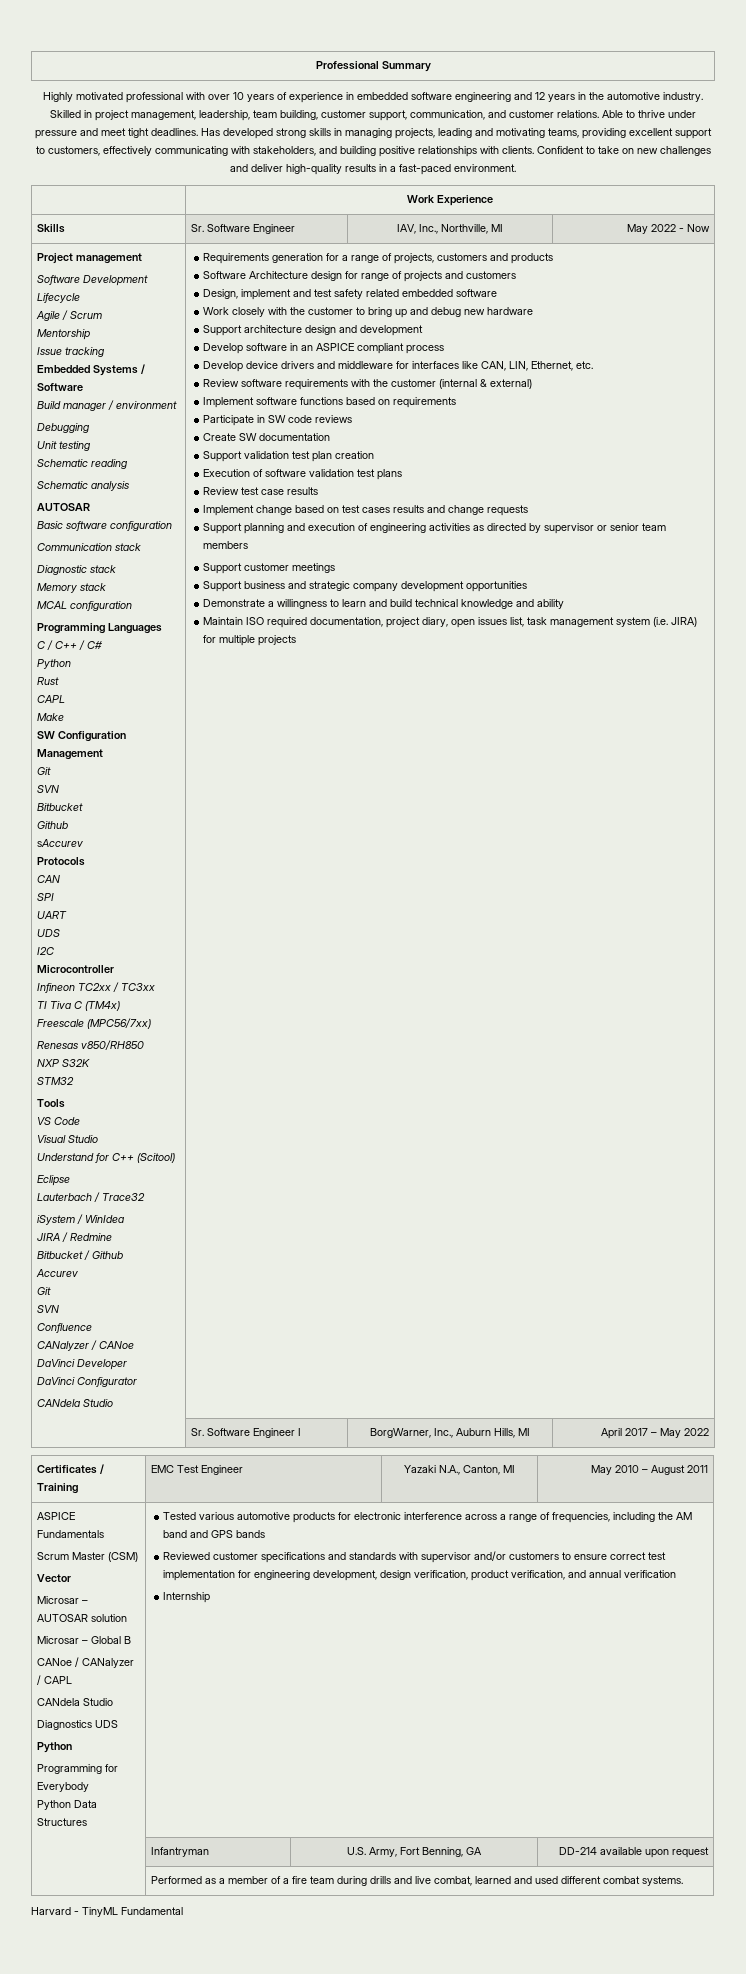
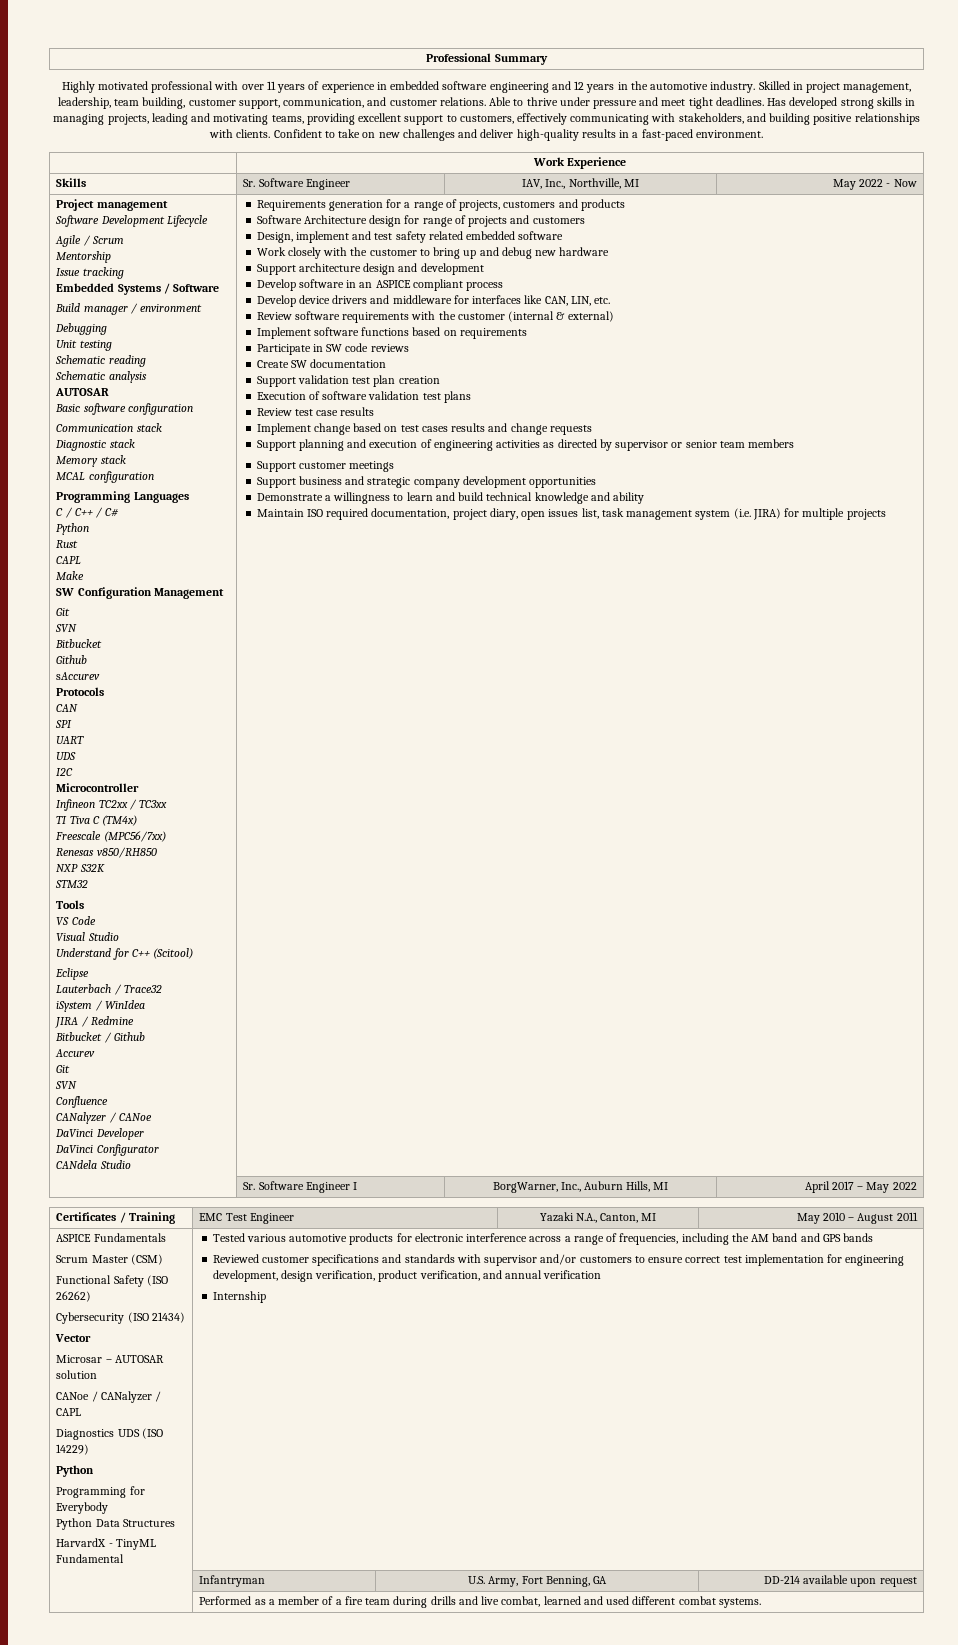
[233,92,244,100] 10 -> [266,81,276,90] 11
[531,361,574,371] Ethernet, -> (591, 301) none
(139, 1557) none -> [56,1275,168,1287] [56,1291,92,1302] [56,1312,185,1324] // Functional Safety (ISO 26262) // Cybersecurity (ISO 21434)
[37,1636,132,1644] // Microsar – Global B -> (98, 1374) none
[37,1698,114,1706] // CANdela Studio -> (82, 1412) none
(119, 1724) none -> [141,1428,163,1439] [56,1444,90,1455] (ISO 14229)
(88, 1822) none -> [56,1538,156,1550] [56,1554,125,1563] // HarvardX - TinyML Fundamental
[31,1907,183,1917] // Harvard - TinyML Fundamental -> (761, 1603) none

